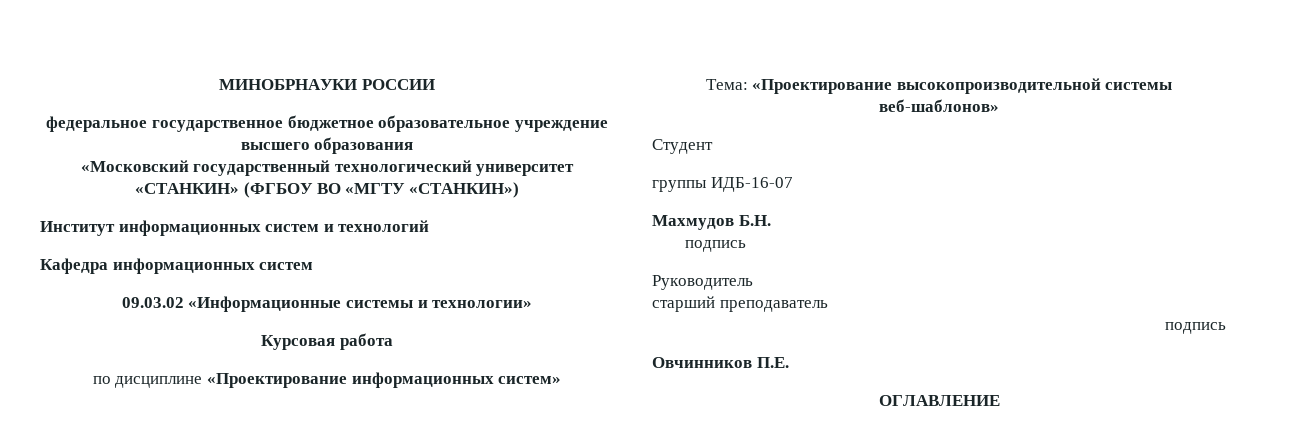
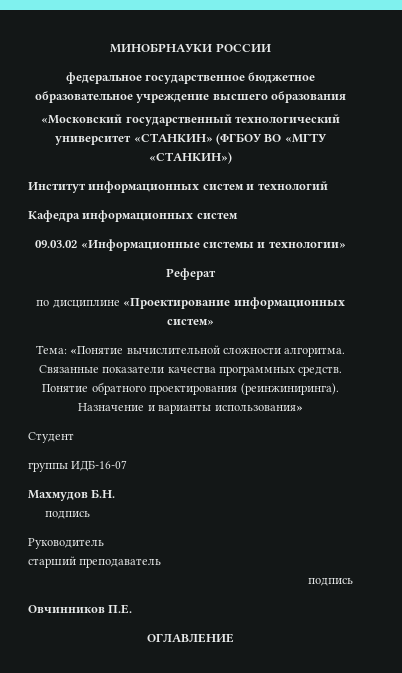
[261,333,393,350] Курсовая работа -> [166,268,216,280] Реферат
[752,78,1173,94] [879,99,999,112] «Проектирование высокопроизводительной системы веб-шаблонов» -> [70,345,346,357] [38,365,343,376] [42,382,339,395] [78,403,303,414] «Понятие вычислительной сложности алгоритма. Связанные показатели качества программных средств. Понятие обратного проектирования (реинжиниринга). Назначение и варианты использования»

